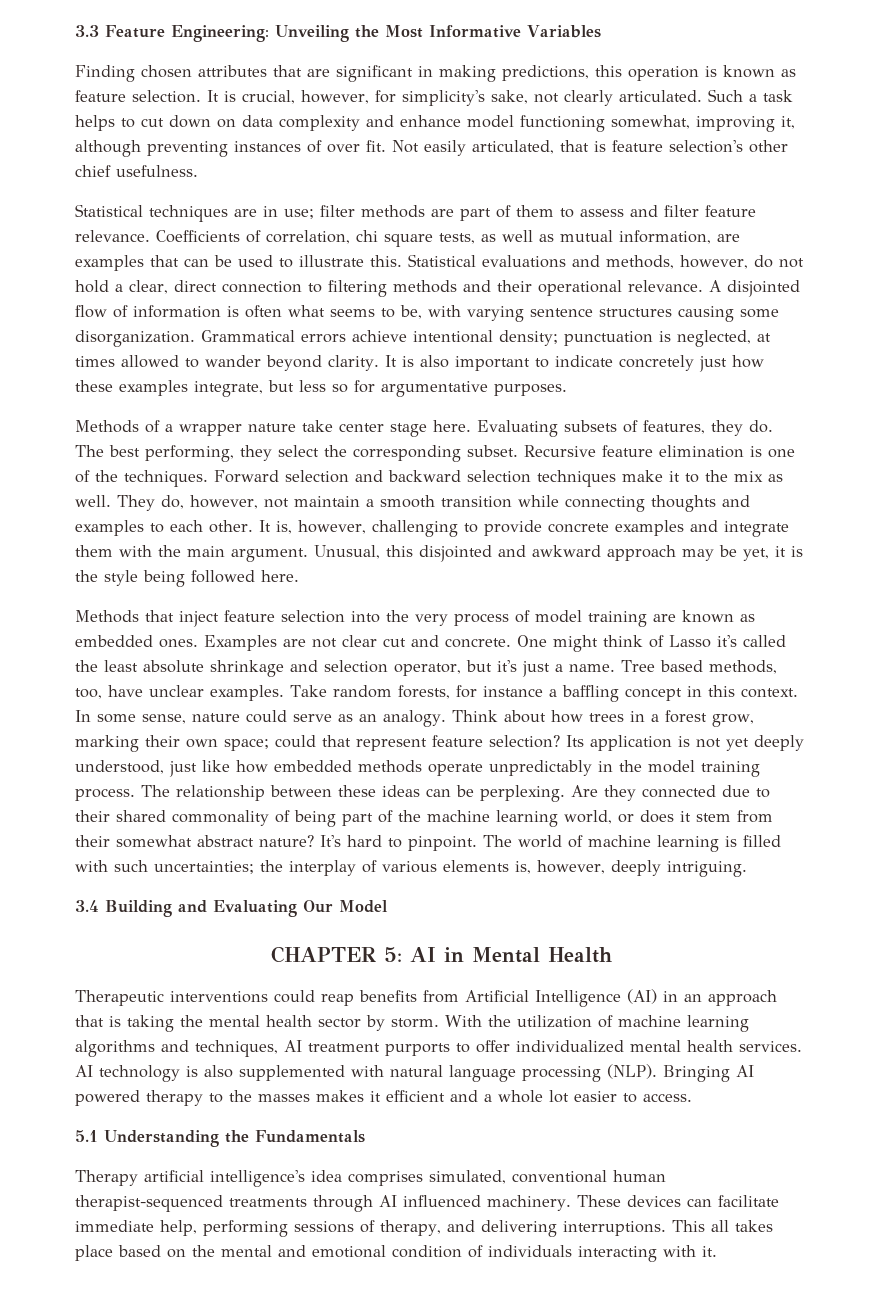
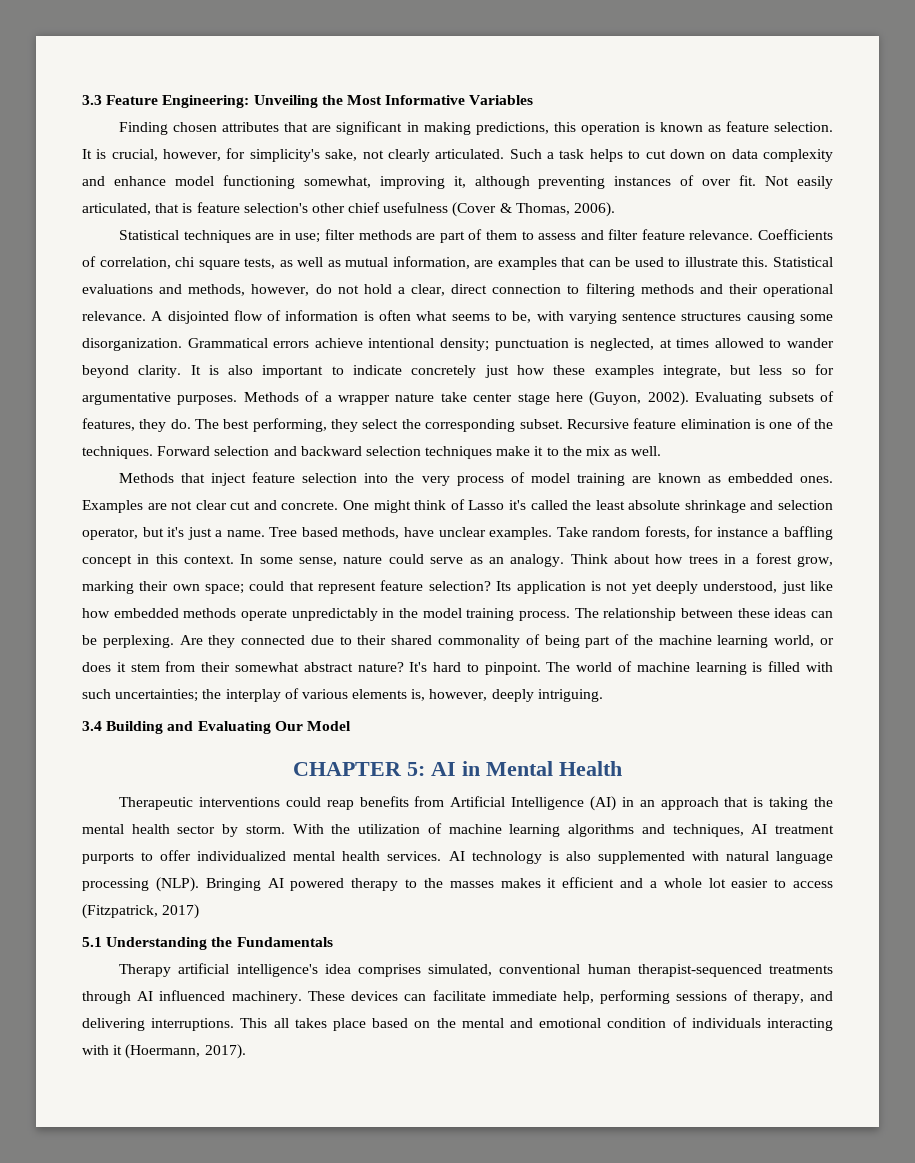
[116,165,198,177] usefulness. -> [383,202,616,217] usefulness (Cover & Thomas, 2006).
(567, 390) // -> (238, 400) none
[433,420,471,432] here. -> [555,391,689,406] here (Guyon, 2002).
[117,495,750,512] [75,520,789,537] [75,545,803,562] [75,570,299,587] They do, however, not maintain a smooth transition while connecting thoughts and examples to each other. It is, however, challenging to provide concrete examples and integrate them with the main argument. Unusual, this disjointed and awkward approach may be yet, it is the style being followed here. -> (662, 451) none
[75,688,102,699] too, -> (400, 533) none
[643,1093,692,1102] access. -> [793,881,834,888] [82,904,200,919] access (Fitzpatrick, 2017)
[702,1246,717,1257] it. -> [113,1044,246,1059] it (Hoermann, 2017).

